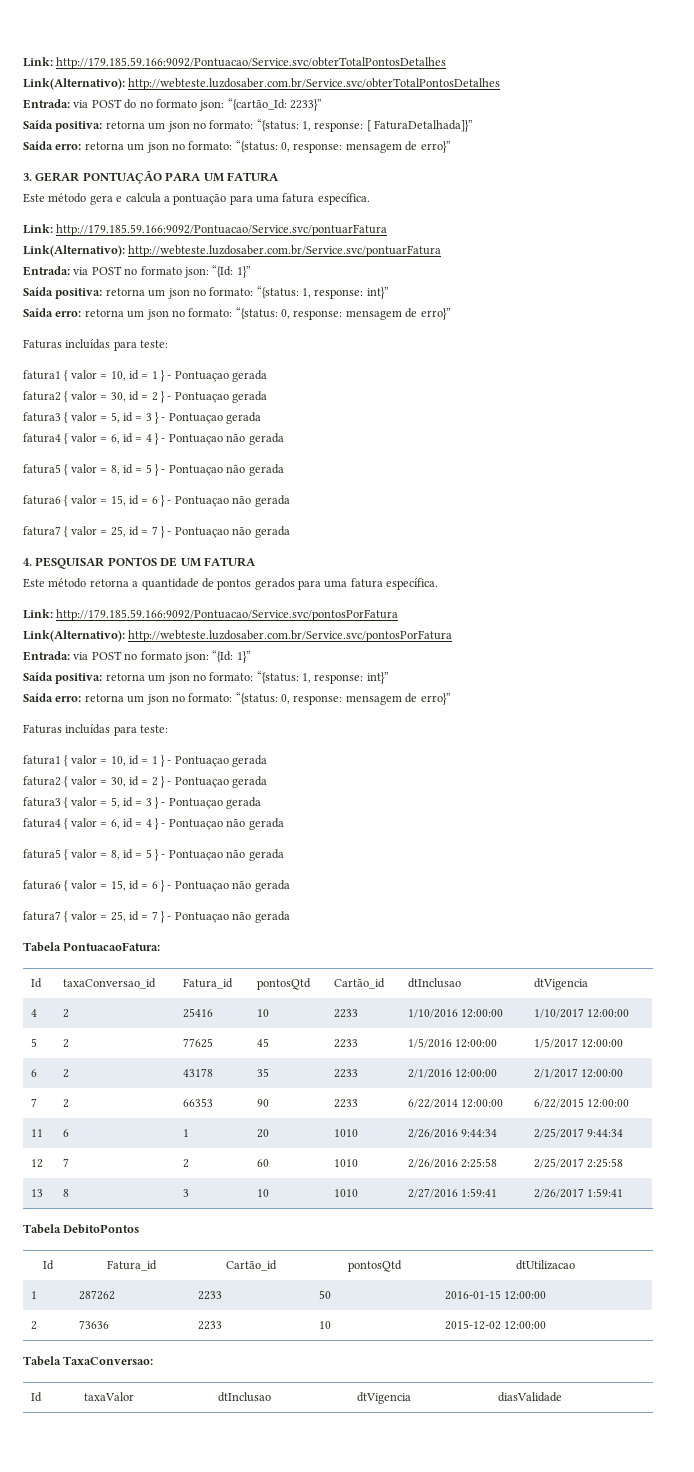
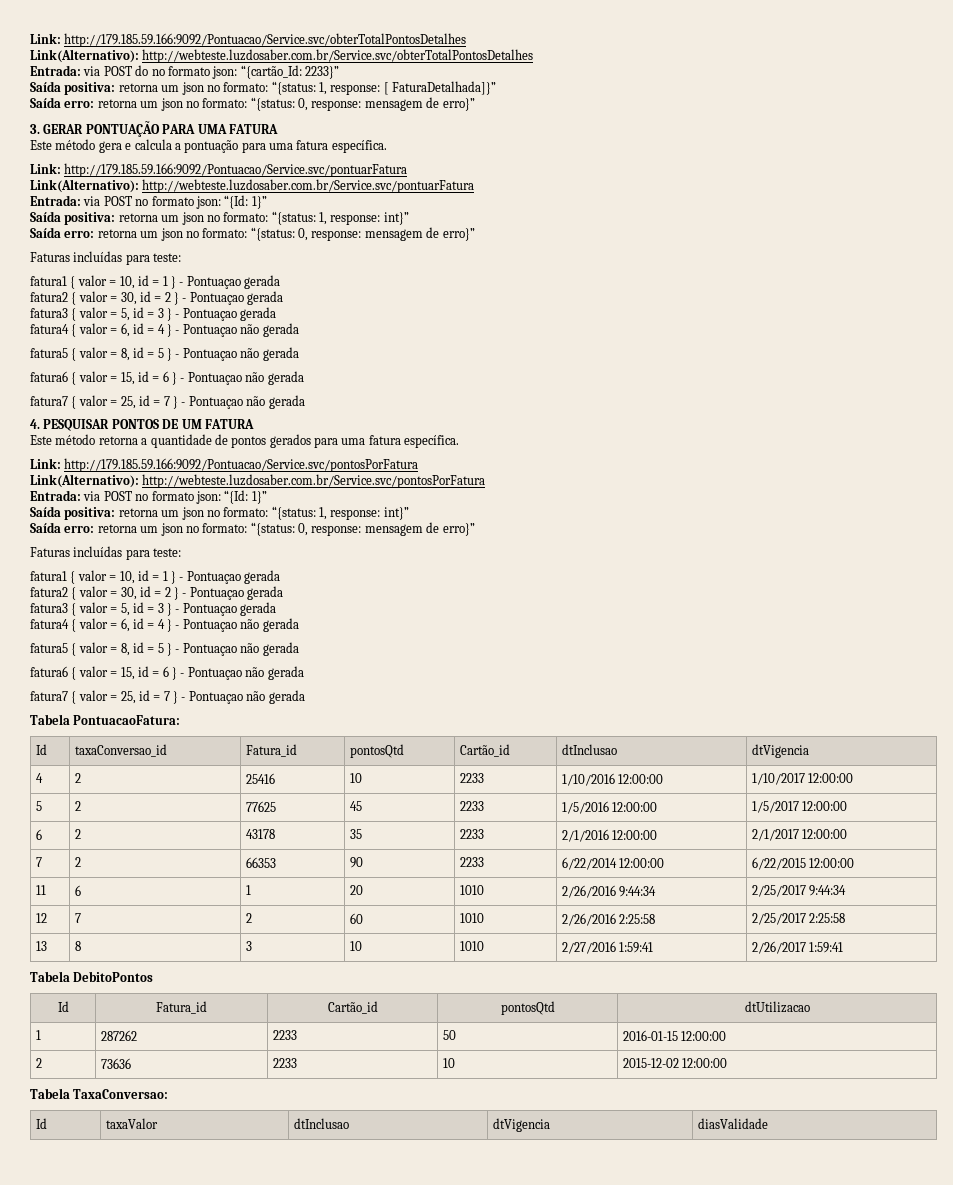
[203,173,224,182] UM -> [197,124,227,134] UMA

